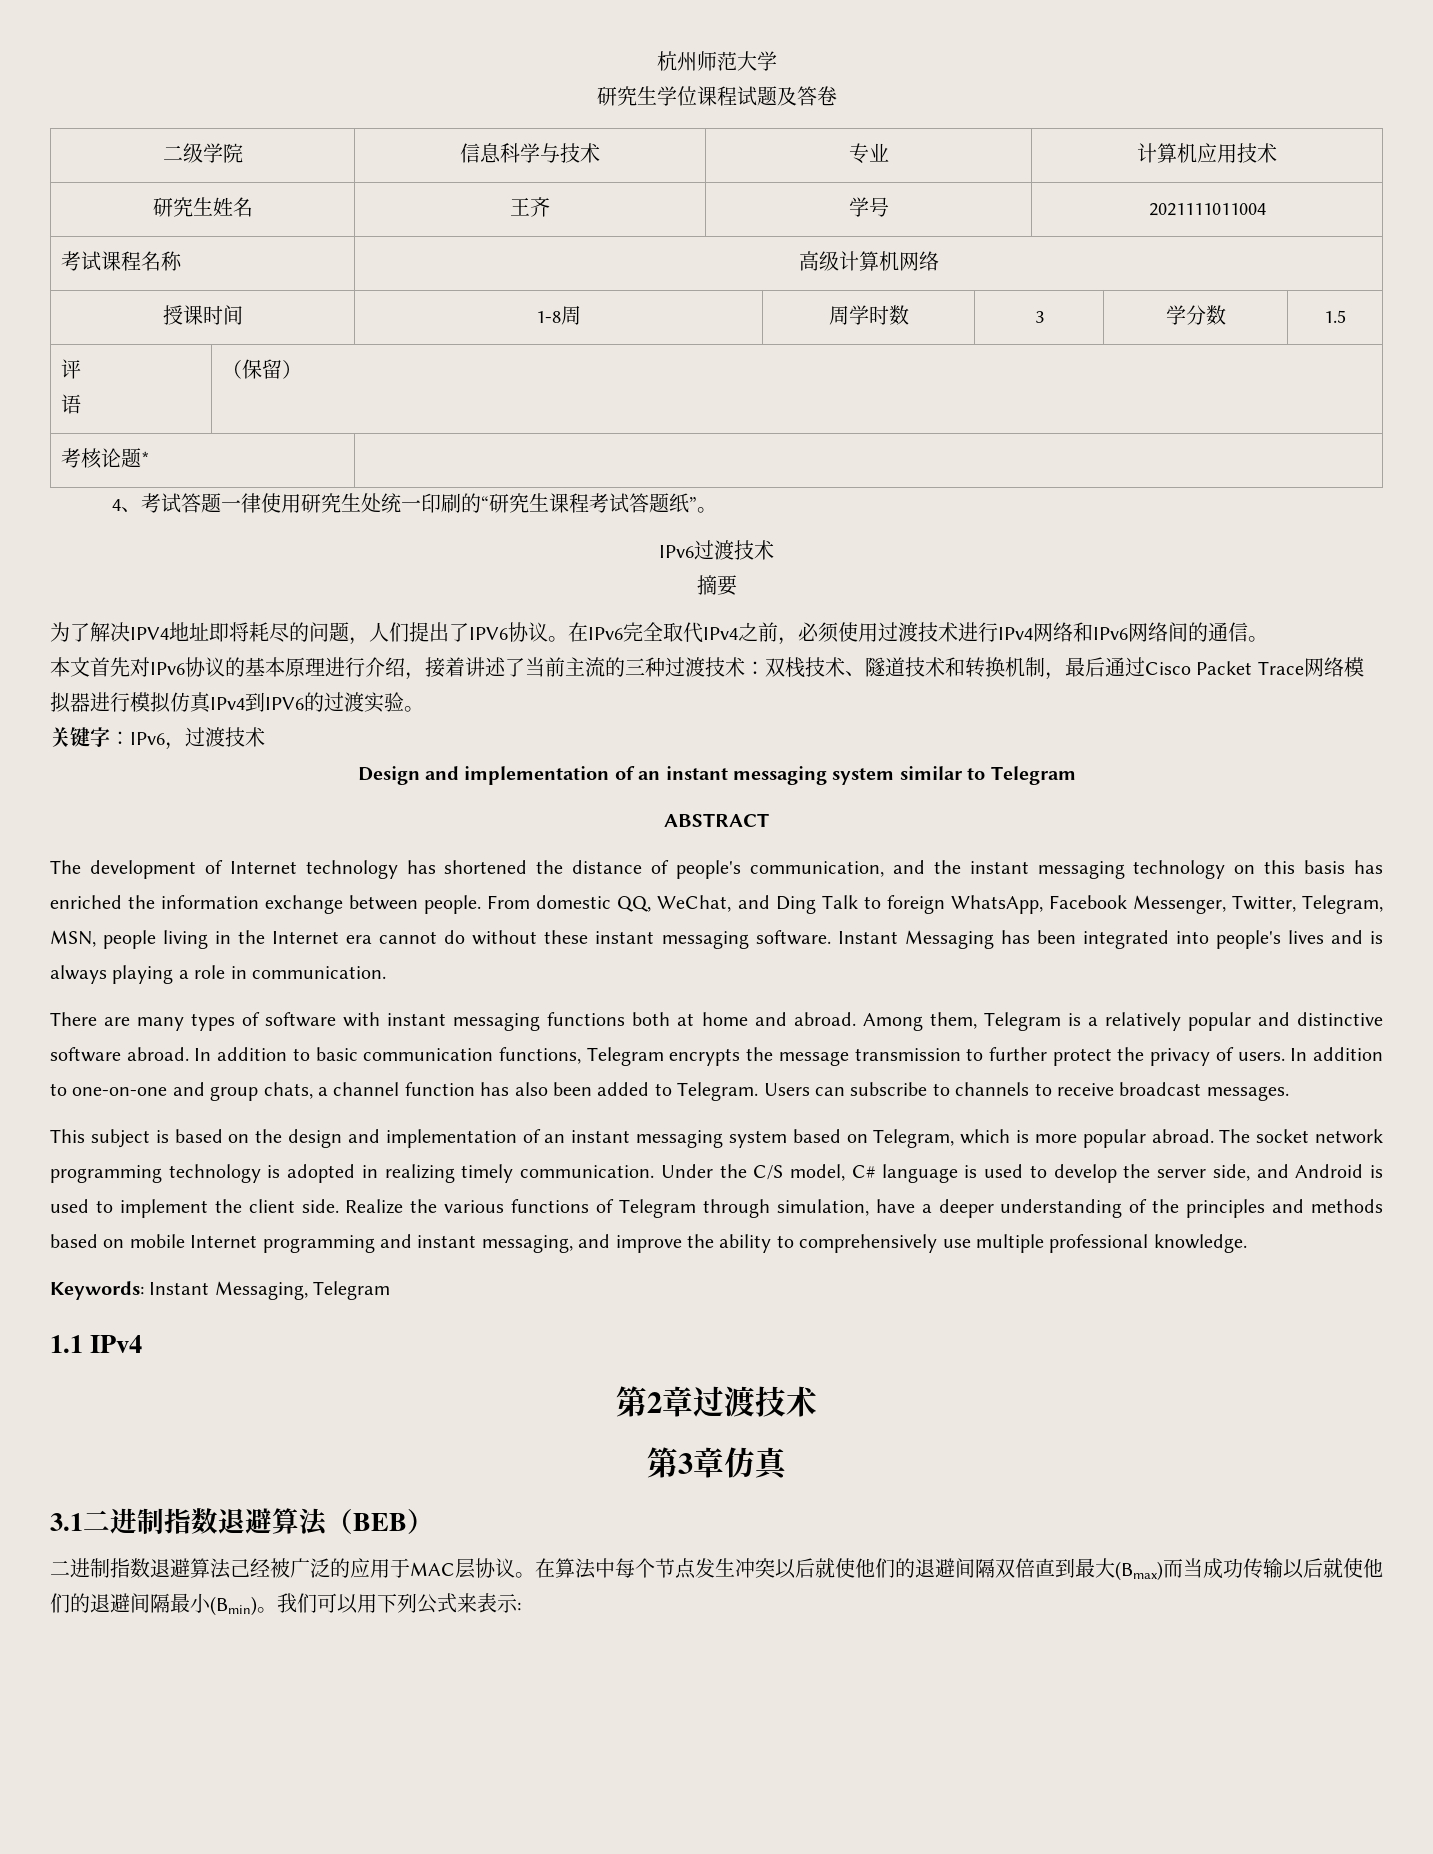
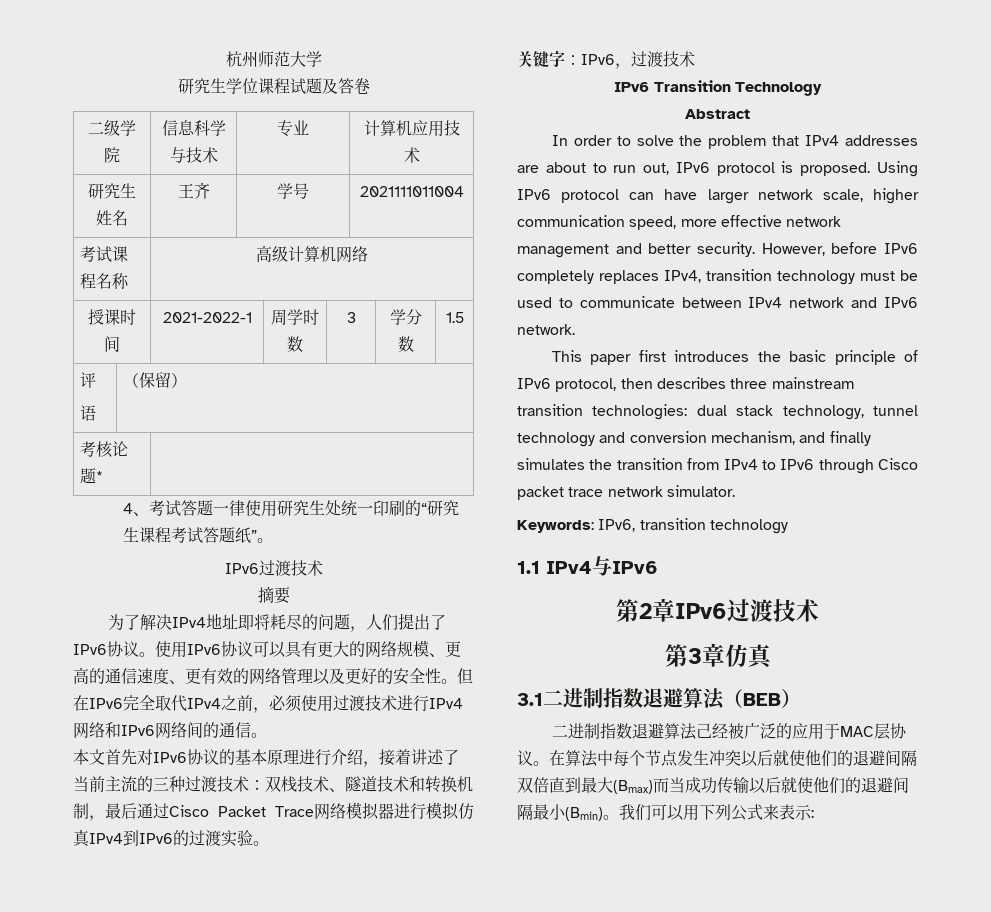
[536,306,581,325] 1-8周 -> [162,312,252,323] 2021-2022-1
[130,627,169,640] IPV4 -> [171,617,206,628] IPv4
[469,622,568,642] IPV6协议。 -> [73,640,461,658] [73,667,473,685] IPv6协议。使用IPv6协议可以具有更大的网络规模、更高的通信速度、更有效的网络管理以及更好的安全性。但
[265,697,304,710] IPV6 -> [139,833,173,844] IPv6
[357,766,1076,785] [664,813,769,827] [50,860,1384,879] [50,895,1383,914] [50,930,1383,949] [50,965,386,984] [50,1012,1383,1031] [50,1047,1383,1066] [50,1082,1289,1101] [50,1129,1383,1148] [50,1164,1383,1183] [50,1199,1384,1218] [50,1234,1247,1253] [50,1281,391,1300] Design and implementation of an instant messaging system similar to Telegram // ABSTRACT // The development of Internet technology has shortened the distance of people's communication, and the instant messaging technology on this basis has enriched the information exchange between people. From domestic QQ, WeChat, and Ding Talk to foreign WhatsApp, Facebook Messenger, Twitter, Telegram, MSN, people living in the Internet era cannot do without these instant messaging software. Instant Messaging has been integrated into people's lives and is always playing a role in communication. // There are many types of software with instant messaging functions both at home and abroad. Among them, Telegram is a relatively popular and distinctive software abroad. In addition to basic communication functions, Telegram encrypts the message transmission to further protect the privacy of users. In addition to one-on-one and group chats, a channel function has also been added to Telegram. Users can subscribe to channels to receive broadcast messages. // This subject is based on the design and implementation of an instant messaging system based on Telegram, which is more popular abroad. The socket network programming technology is adopted in realizing timely communication. Under the C/S model, C# language is used to develop the server side, and Android is used to implement the client side. Realize the various functions of Telegram through simulation, have a deeper understanding of the principles and methods based on mobile Internet programming and instant messaging, and improve the ability to comprehensively use multiple professional knowledge. // Keywords: Instant Messaging, Telegram -> [614,80,822,96] [685,109,750,119] [551,135,918,149] [517,161,918,177] [517,188,919,204] [517,215,842,230] [517,242,918,258] [517,269,918,285] [517,296,918,308] [517,324,575,335] [551,350,918,365] [517,377,854,392] [517,404,919,420] [517,431,871,447] [517,458,918,474] [517,485,735,500] [517,518,788,534] IPv6 Transition Technology // Abstract // In order to solve the problem that IPv4 addresses are about to run out, IPv6 protocol is proposed. Using IPv6 protocol can have larger network scale, higher communication speed, more effective network management and better security. However, before IPv6 completely replaces IPv4, transition technology must be used to communicate between IPv4 network and IPv6 network. // This paper first introduces the basic principle of IPv6 protocol, then describes three mainstream transition technologies: dual stack technology, tunnel technology and conversion mechanism, and finally simulates the transition from IPv4 to IPv6 through Cisco packet trace network simulator. // Keywords: IPv6, transition technology
(143, 1344) none -> [592,556,658,576] 与IPv6
(693, 1401) none -> [675,603,727,619] IPv6

